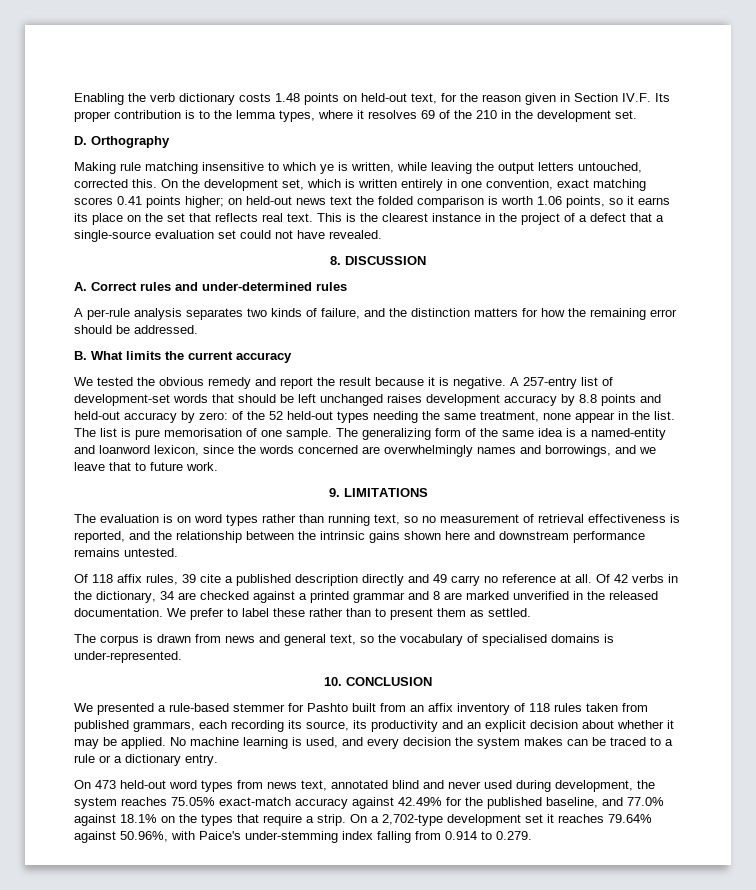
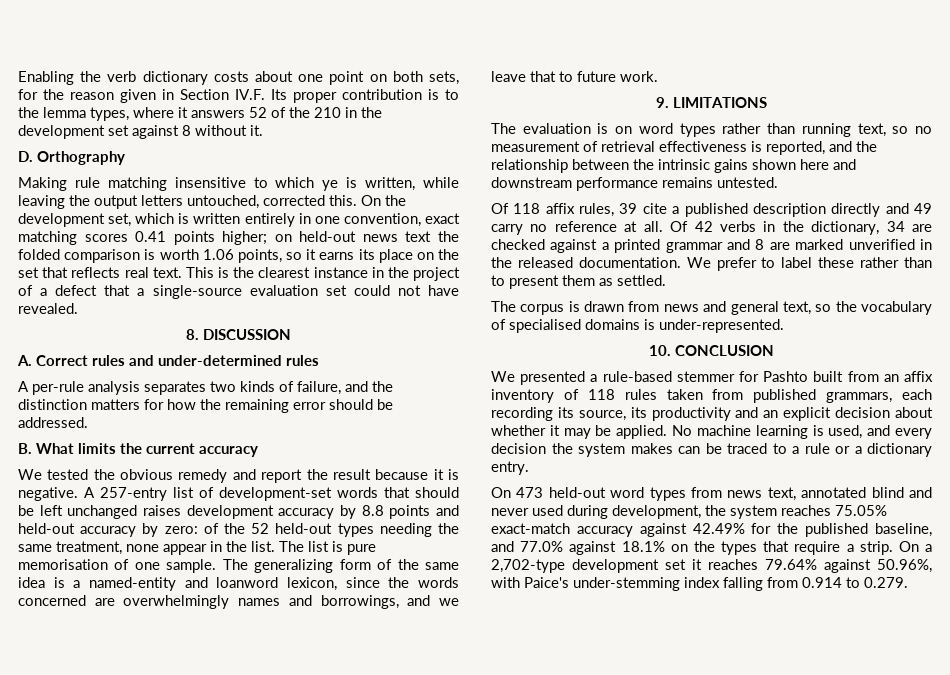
[275,93,437,105] 1.48 points on held-out text, -> [255,71,459,85] about one point on both sets,
[368,110,435,119] resolves 69 -> [191,107,267,118] answers 52
[615,110,637,119] set. -> [108,125,263,139] set against 8 without it.

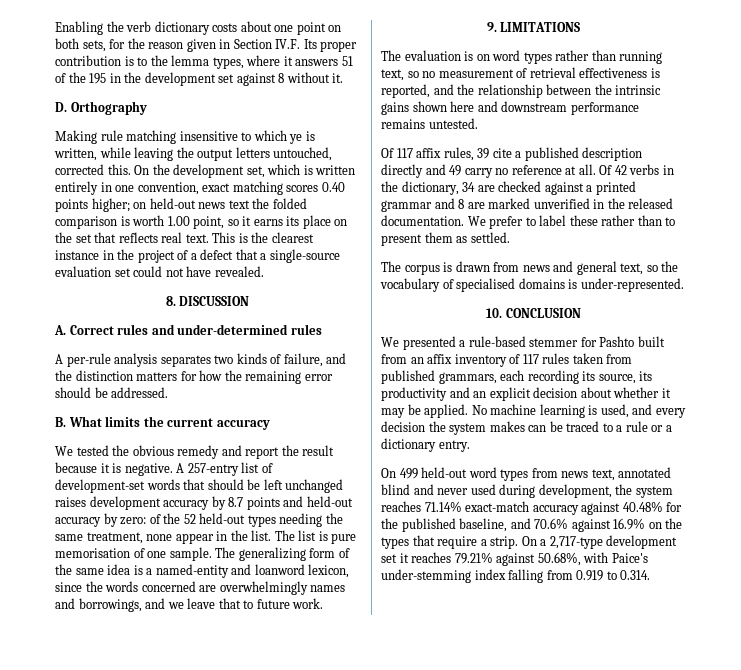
[249,107,341,118] 52 of the 210 -> [341,56,353,66] [55,72,107,84] 51 of the 195
[135,231,167,242] 0.41 -> [321,182,345,192] 0.40
[202,249,282,263] 1.06 points, -> [167,216,225,229] 1.00 point,
[361,505,384,516] 8.8 -> [228,497,244,507] 8.7
[513,203,541,214] 118 -> [396,148,413,158] 117
[587,389,615,400] 118 -> [522,354,539,364] 117
[516,487,544,498] 473 -> [399,468,418,479] 499
[835,505,887,516] 75.05% -> [424,501,462,512] 71.14%
[692,523,745,534] 42.49% -> [622,501,663,512] 40.48%
[520,541,665,555] 77.0% against 18.1% -> [534,518,646,532] 70.6% against 16.9%
[491,559,565,573] 2,702-type -> [549,536,603,549] 2,717-type
[765,559,932,573] 79.64% against 50.96%, -> [454,552,581,566] 79.21% against 50.68%,
[802,577,908,588] 0.914 to 0.279. -> [576,570,651,581] 0.919 to 0.314.

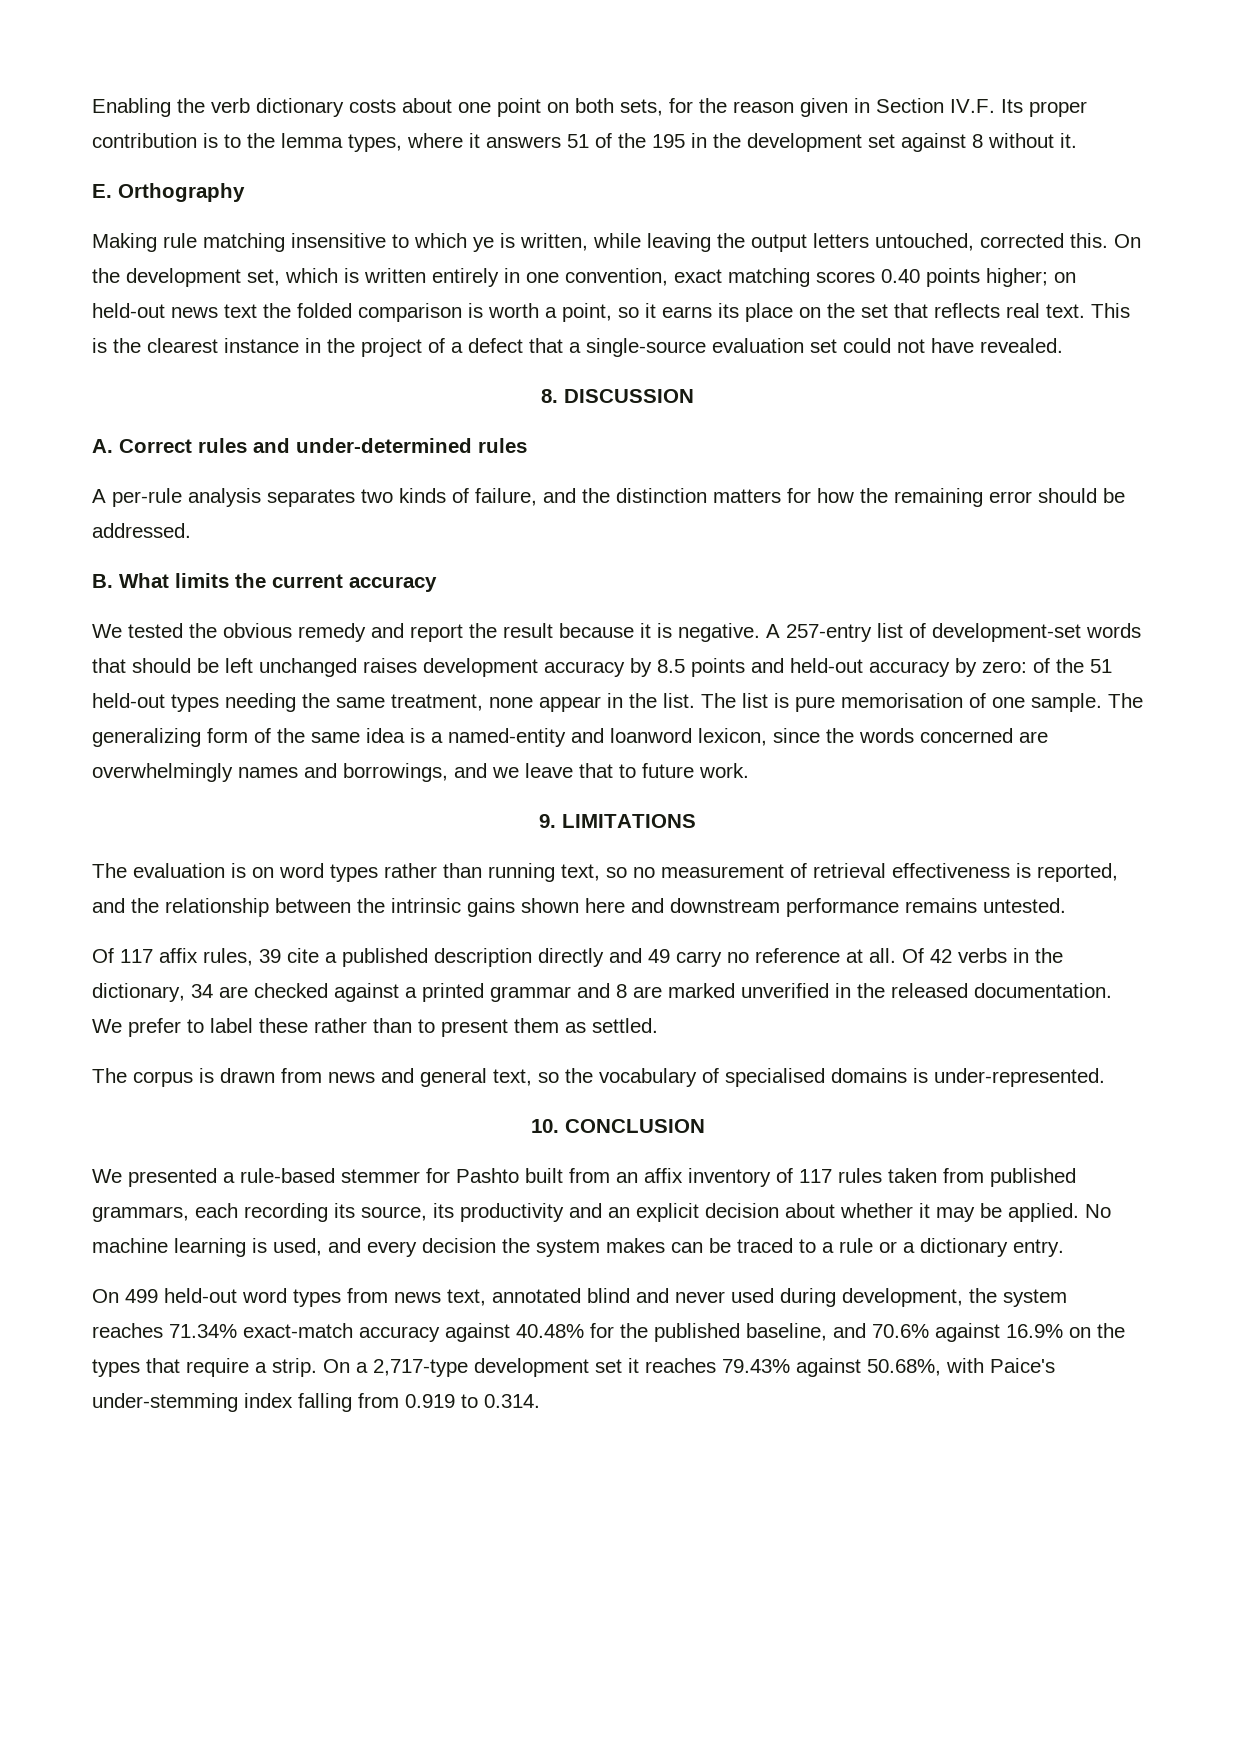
[55,102,67,112] D. -> [92,184,112,198] E.
[167,216,190,226] 1.00 -> [545,307,557,318] a
[228,497,244,507] 8.7 -> [657,659,685,673] 8.5
[183,514,196,524] 52 -> [1090,659,1112,673] 51
[424,501,462,512] 71.14% -> [169,1324,237,1338] 71.34%
[454,552,493,564] 79.21% -> [722,1359,790,1373] 79.43%

